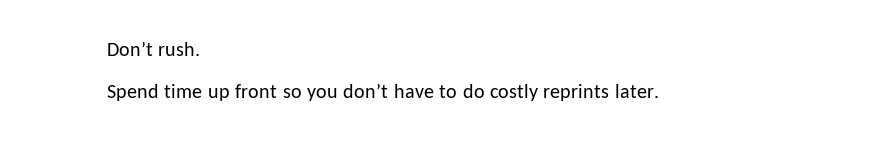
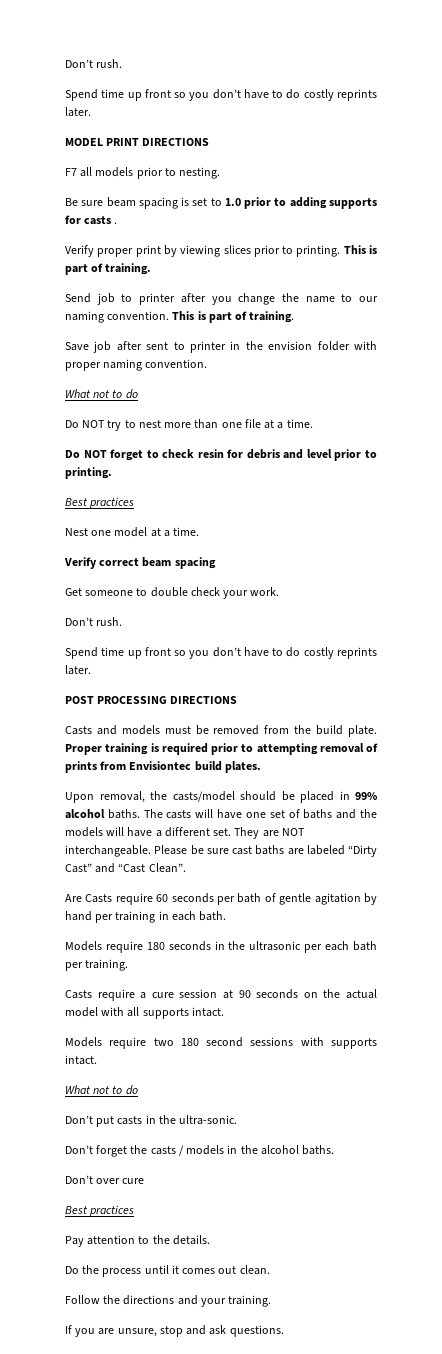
(659, 91) none -> [65,138,210,146] [65,167,221,179] [65,197,377,209] [65,215,118,225] [65,245,377,257] [65,263,152,275] [65,293,378,305] [65,311,295,323] [65,341,377,353] [65,359,208,371] [65,389,138,399] [65,419,313,431] [65,449,377,461] [65,467,112,479] [65,497,135,509] [65,527,200,537] [64,557,216,569] [65,587,280,599] [65,617,123,626] [65,647,377,659] [65,665,91,675] [65,696,238,704] [65,725,377,737] [65,743,378,755] [65,761,261,773] [65,791,377,803] [65,809,377,819] [65,827,305,839] [65,845,377,857] [65,863,186,873] [65,893,377,905] [65,911,227,923] [65,941,377,953] [65,959,129,971] [65,989,377,1001] [65,1007,224,1019] [65,1037,377,1049] [65,1055,97,1065] [65,1085,138,1095] [65,1115,238,1127] [65,1145,335,1157] [65,1175,145,1184] [65,1205,135,1217] [65,1235,210,1247] [65,1265,270,1277] [65,1295,272,1307] [65,1325,284,1337] // MODEL PRINT DIRECTIONS // F7 all models prior to nesting. // Be sure beam spacing is set to 1.0 prior to adding supports for casts . // Verify proper print by viewing slices prior to printing. This is part of training. // Send job to printer after you change the name to our naming convention. This is part of training. // Save job after sent to printer in the envision folder with proper naming convention. // What not to do // Do NOT try to nest more than one file at a time. // Do NOT forget to check resin for debris and level prior to printing. // Best practices // Nest one model at a time. // Verify correct beam spacing // Get someone to double check your work. // Don’t rush. // Spend time up front so you don’t have to do costly reprints later. // POST PROCESSING DIRECTIONS // Casts and models must be removed from the build plate. Proper training is required prior to attempting removal of prints from Envisiontec build plates. // Upon removal, the casts/model should be placed in 99% alcohol baths. The casts will have one set of baths and the models will have a different set. They are NOT interchangeable. Please be sure cast baths are labeled “Dirty Cast” and “Cast Clean”. // Are Casts require 60 seconds per bath of gentle agitation by hand per training in each bath. // Models require 180 seconds in the ultrasonic per each bath per training. // Casts require a cure session at 90 seconds on the actual model with all supports intact. // Models require two 180 second sessions with supports intact. // What not to do // Don’t put casts in the ultra-sonic. // Don’t forget the casts / models in the alcohol baths. // Don’t over cure // Best practices // Pay attention to the details. // Do the process until it comes out clean. // Follow the directions and your training. // If you are unsure, stop and ask questions.

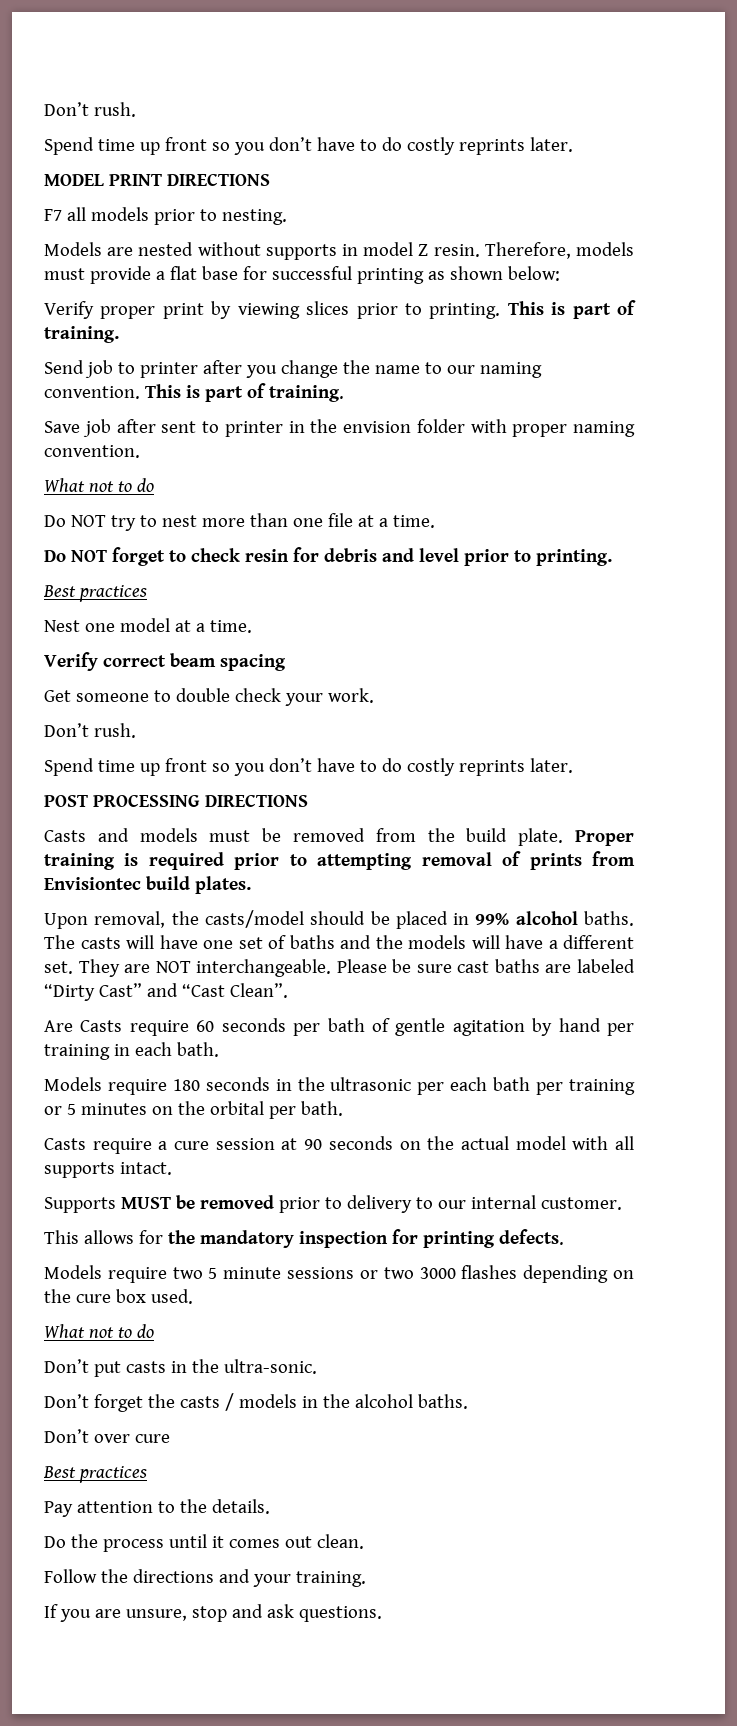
[65,197,377,209] [65,215,118,225] Be sure beam spacing is set to 1.0 prior to adding supports for casts . -> [44,242,634,260] [44,266,560,284] Models are nested without supports in model Z resin. Therefore, models must provide a flat base for successful printing as shown below:
[85,959,129,971] training. -> [568,1079,635,1095] [44,1101,343,1119] training or 5 minutes on the orbital per bath.
[65,1037,377,1049] [65,1055,97,1065] Models require two 180 second sessions with supports intact. -> [44,1195,622,1213] [44,1229,564,1248] [44,1265,634,1283] [44,1289,193,1304] Supports MUST be removed prior to delivery to our internal customer. // This allows for the mandatory inspection for printing defects. // Models require two 5 minute sessions or two 3000 flashes depending on the cure box used.

